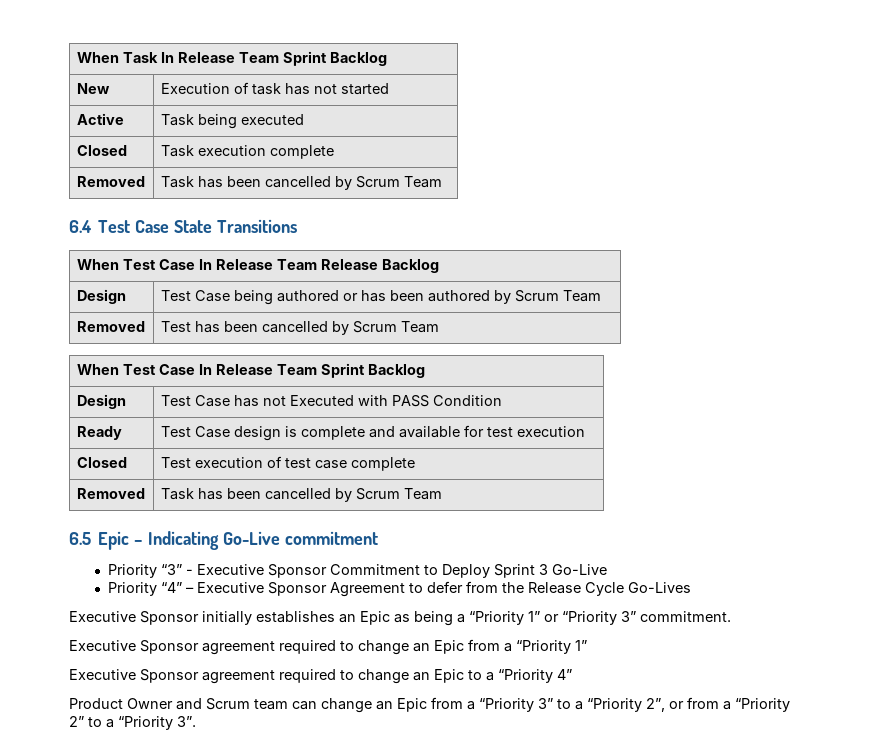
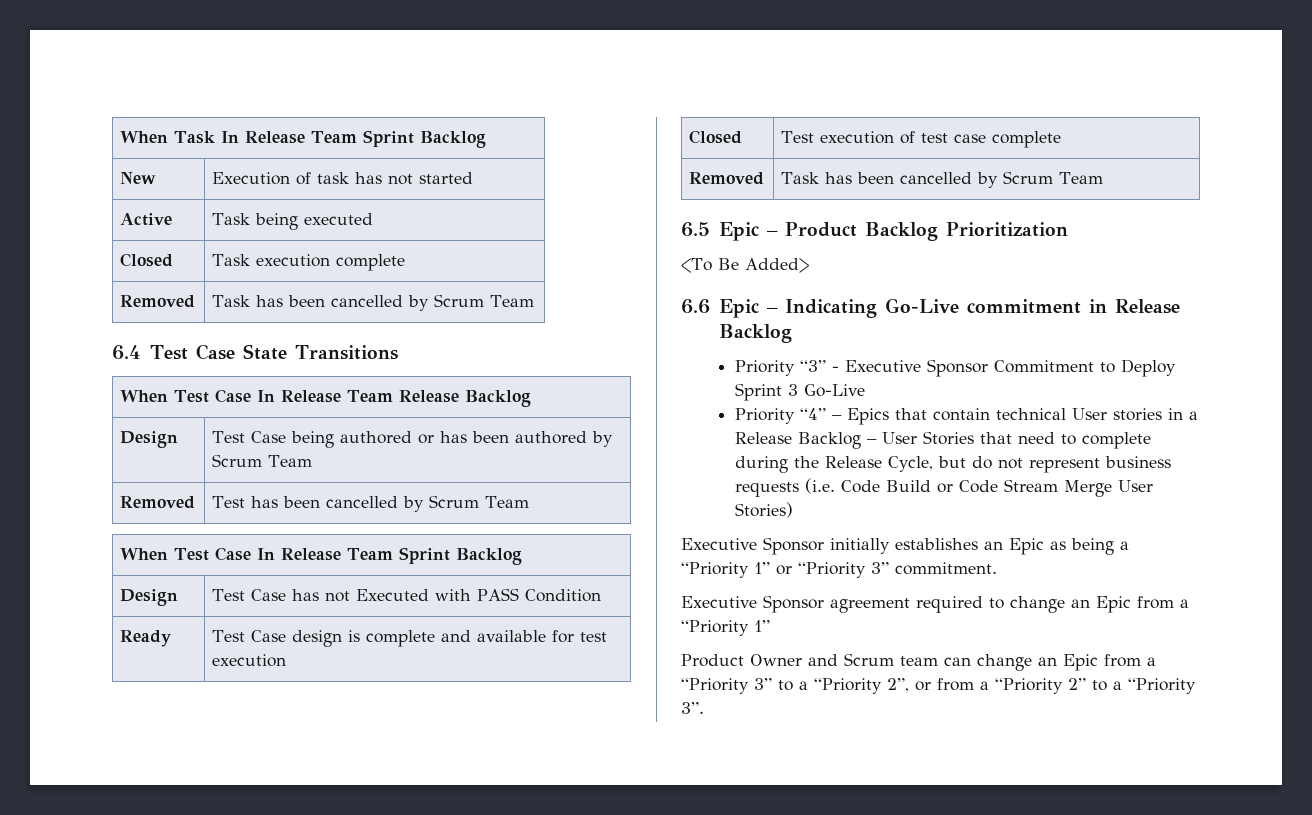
(144, 542) none -> [784,222,1068,241] [681,258,809,273] [681,299,778,318] Product Backlog Prioritization // <To Be Added> // 6.6 Epic –
(378, 538) none -> [1088,299,1180,314] [718,324,792,343] in Release Backlog
[197,581,692,597] Executive Sponsor Agreement to defer from the Release Cycle Go-Lives -> [847,408,1199,425] [735,431,1152,449] [735,456,1172,473] [735,478,1154,497] [735,502,794,518] Epics that contain technical User stories in a Release Backlog – User Stories that need to complete during the Release Cycle, but do not represent business requests (i.e. Code Build or Code Stream Merge User Stories)
[69,669,572,684] // Executive Sponsor agreement required to change an Epic to a “Priority 4” -> (770, 626) none

